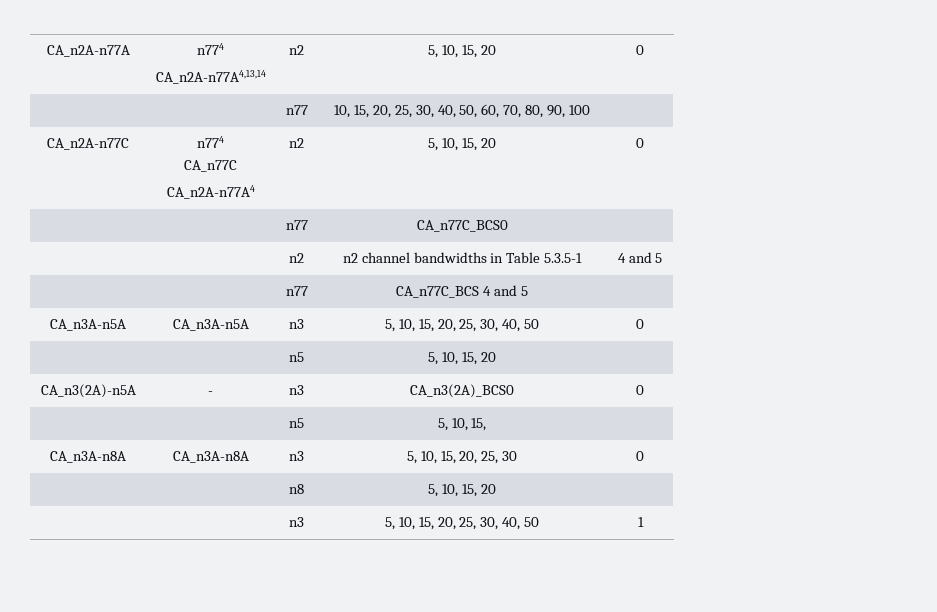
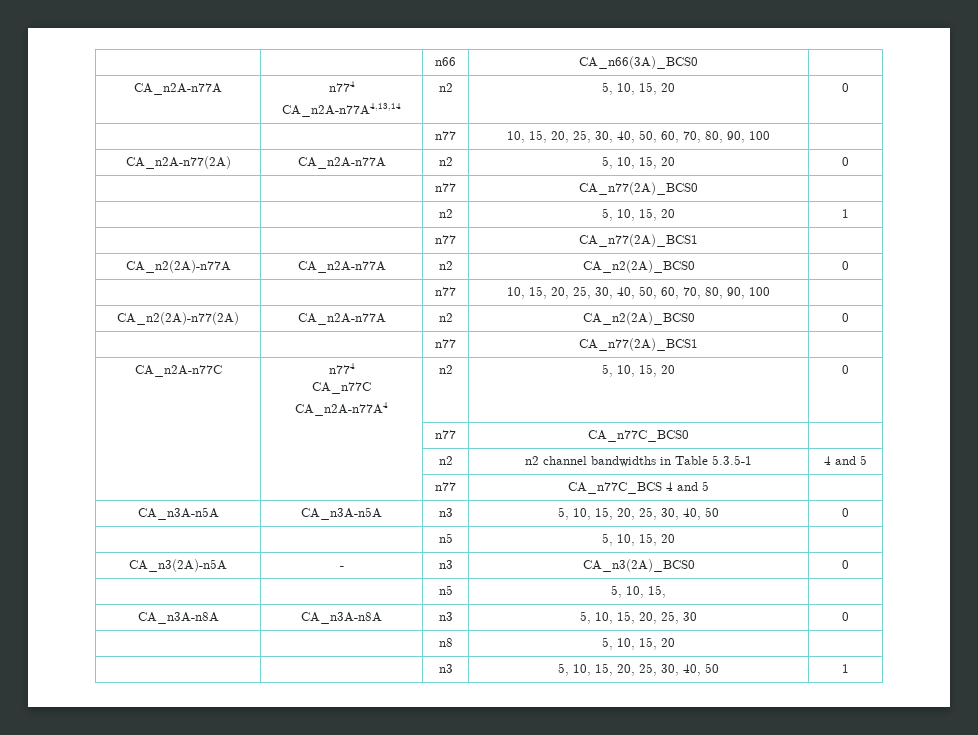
(46, 51) none -> [435,57,456,66] [579,56,698,69] | | n66 | CA_n66(3A)_BCS0 | //
(591, 110) none -> [125,156,231,169] [297,157,386,169] [438,157,453,166] [602,156,675,169] [842,157,849,166] [435,183,456,192] [579,182,698,195] [438,209,453,218] [602,208,675,221] [842,209,849,218] [435,235,456,244] [579,234,698,247] [125,260,231,273] [297,261,386,273] [438,261,453,270] [582,260,695,273] [842,261,849,270] [435,287,456,296] [507,286,770,299] [117,312,239,325] [297,313,386,325] [438,313,453,322] [582,312,695,325] [842,313,849,322] [435,339,456,348] [579,338,698,351] // CA_n2A-n77(2A) | CA_n2A-n77A | n2 | 5, 10, 15, 20 | 0 // | | n77 | CA_n77(2A)_BCS0 | // | | n2 | 5, 10, 15, 20 | 1 // | | n77 | CA_n77(2A)_BCS1 | // CA_n2(2A)-n77A | CA_n2A-n77A | n2 | CA_n2(2A)_BCS0 | 0 // | | n77 | 10, 15, 20, 25, 30, 40, 50, 60, 70, 80, 90, 100 | // CA_n2(2A)-n77(2A) | CA_n2A-n77A | n2 | CA_n2(2A)_BCS0 | 0 // | | n77 | CA_n77(2A)_BCS1 |

